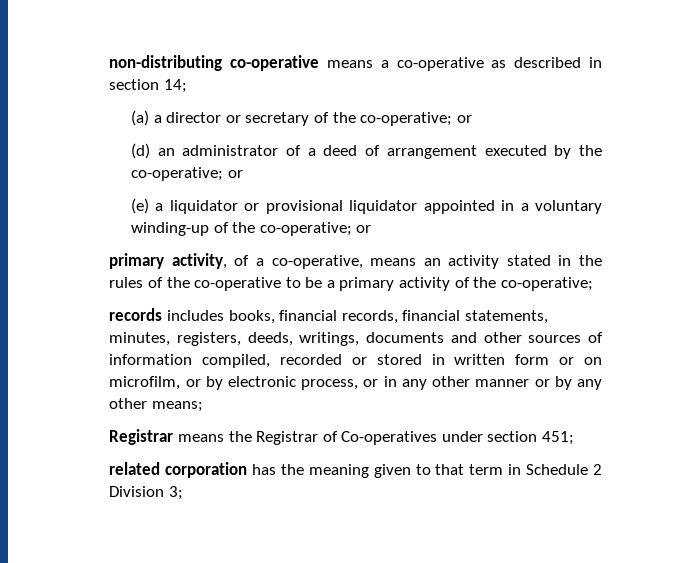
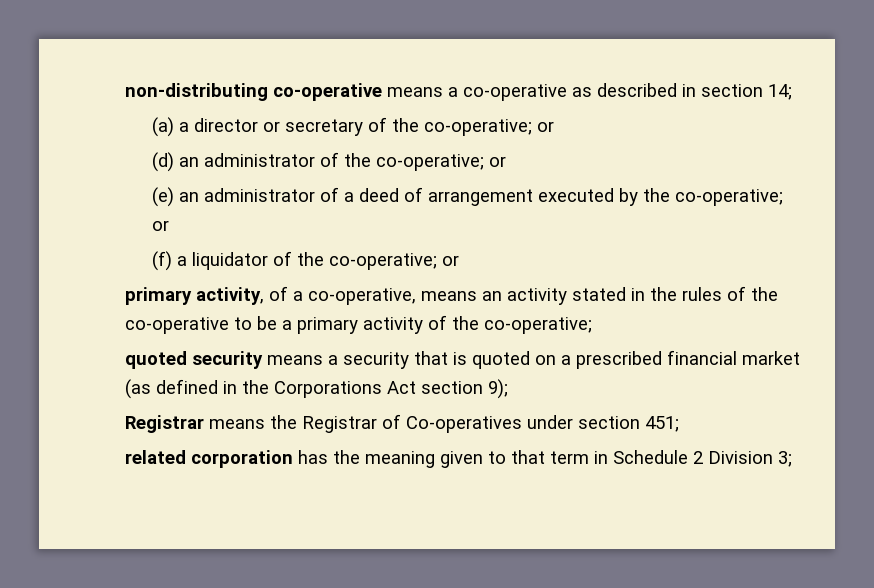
(302, 150) none -> [344,153,507,171] [152,187,340,207] the co-operative; or // (e) an administrator of
[130,198,149,214] (e) -> [152,251,173,271] (f)
[244,200,602,214] [130,222,209,236] or provisional liquidator appointed in a voluntary winding-up -> (269, 261) none
[109,308,548,324] [109,332,603,346] [109,354,602,368] [109,376,603,390] [109,398,203,412] records includes books, financial records, financial statements, minutes, registers, deeds, writings, documents and other sources of information compiled, recorded or stored in written form or on microfilm, or by electronic process, or in any other manner or by any other means; -> [125,350,801,369] [125,379,509,399] quoted security means a security that is quoted on a prescribed financial market (as defined in the Corporations Act section 9);

